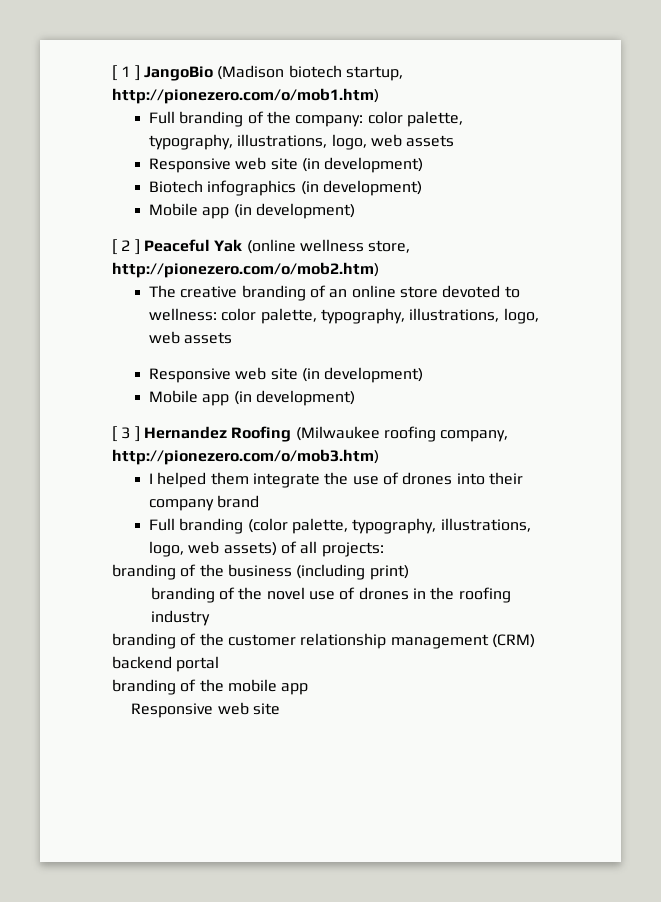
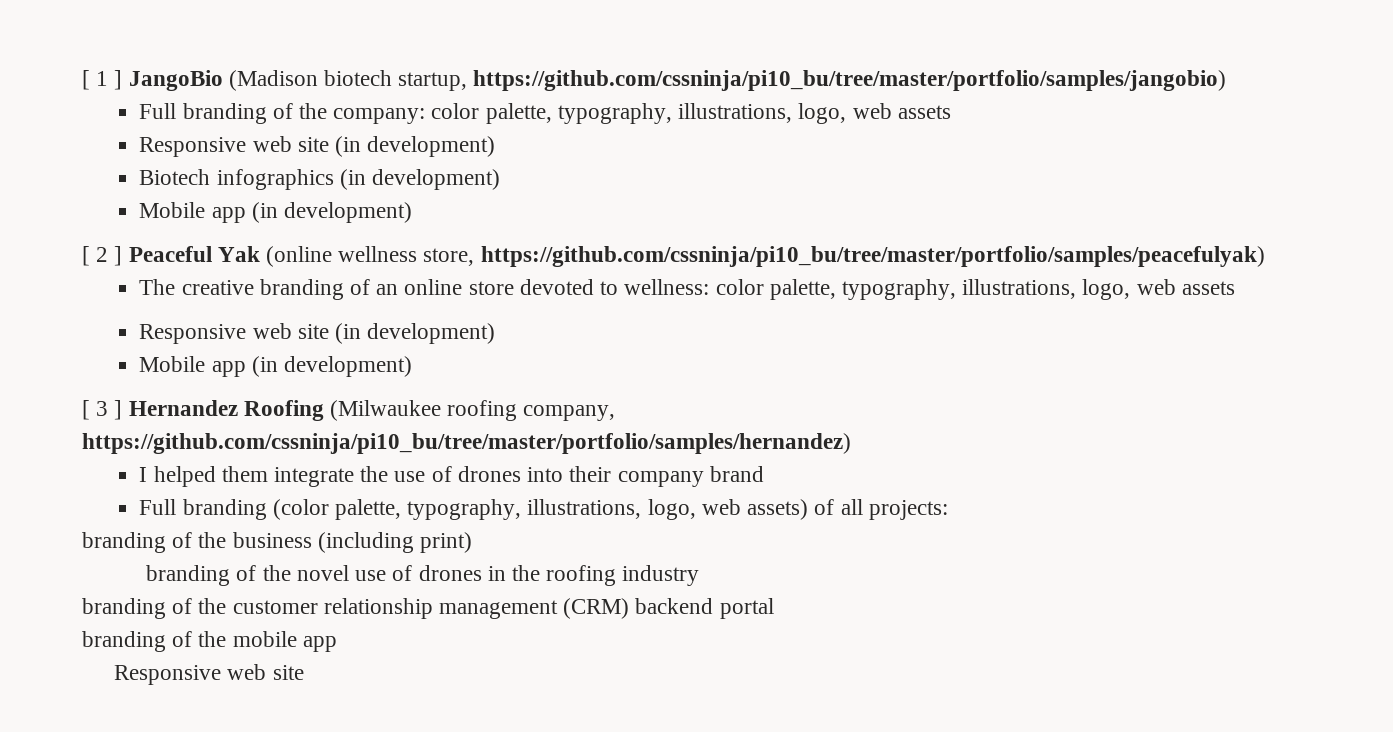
[112,88,379,104] http://pionezero.com/o/mob1.htm) -> [473,70,1227,91] https://github.com/cssninja/pi10_bu/tree/master/portfolio/samples/jangobio)
[112,262,379,278] http://pionezero.com/o/mob2.htm) -> [480,246,1265,267] https://github.com/cssninja/pi10_bu/tree/master/portfolio/samples/peacefulyak)
[112,449,379,465] http://pionezero.com/o/mob3.htm) -> [82,433,851,454] https://github.com/cssninja/pi10_bu/tree/master/portfolio/samples/hernandez)

